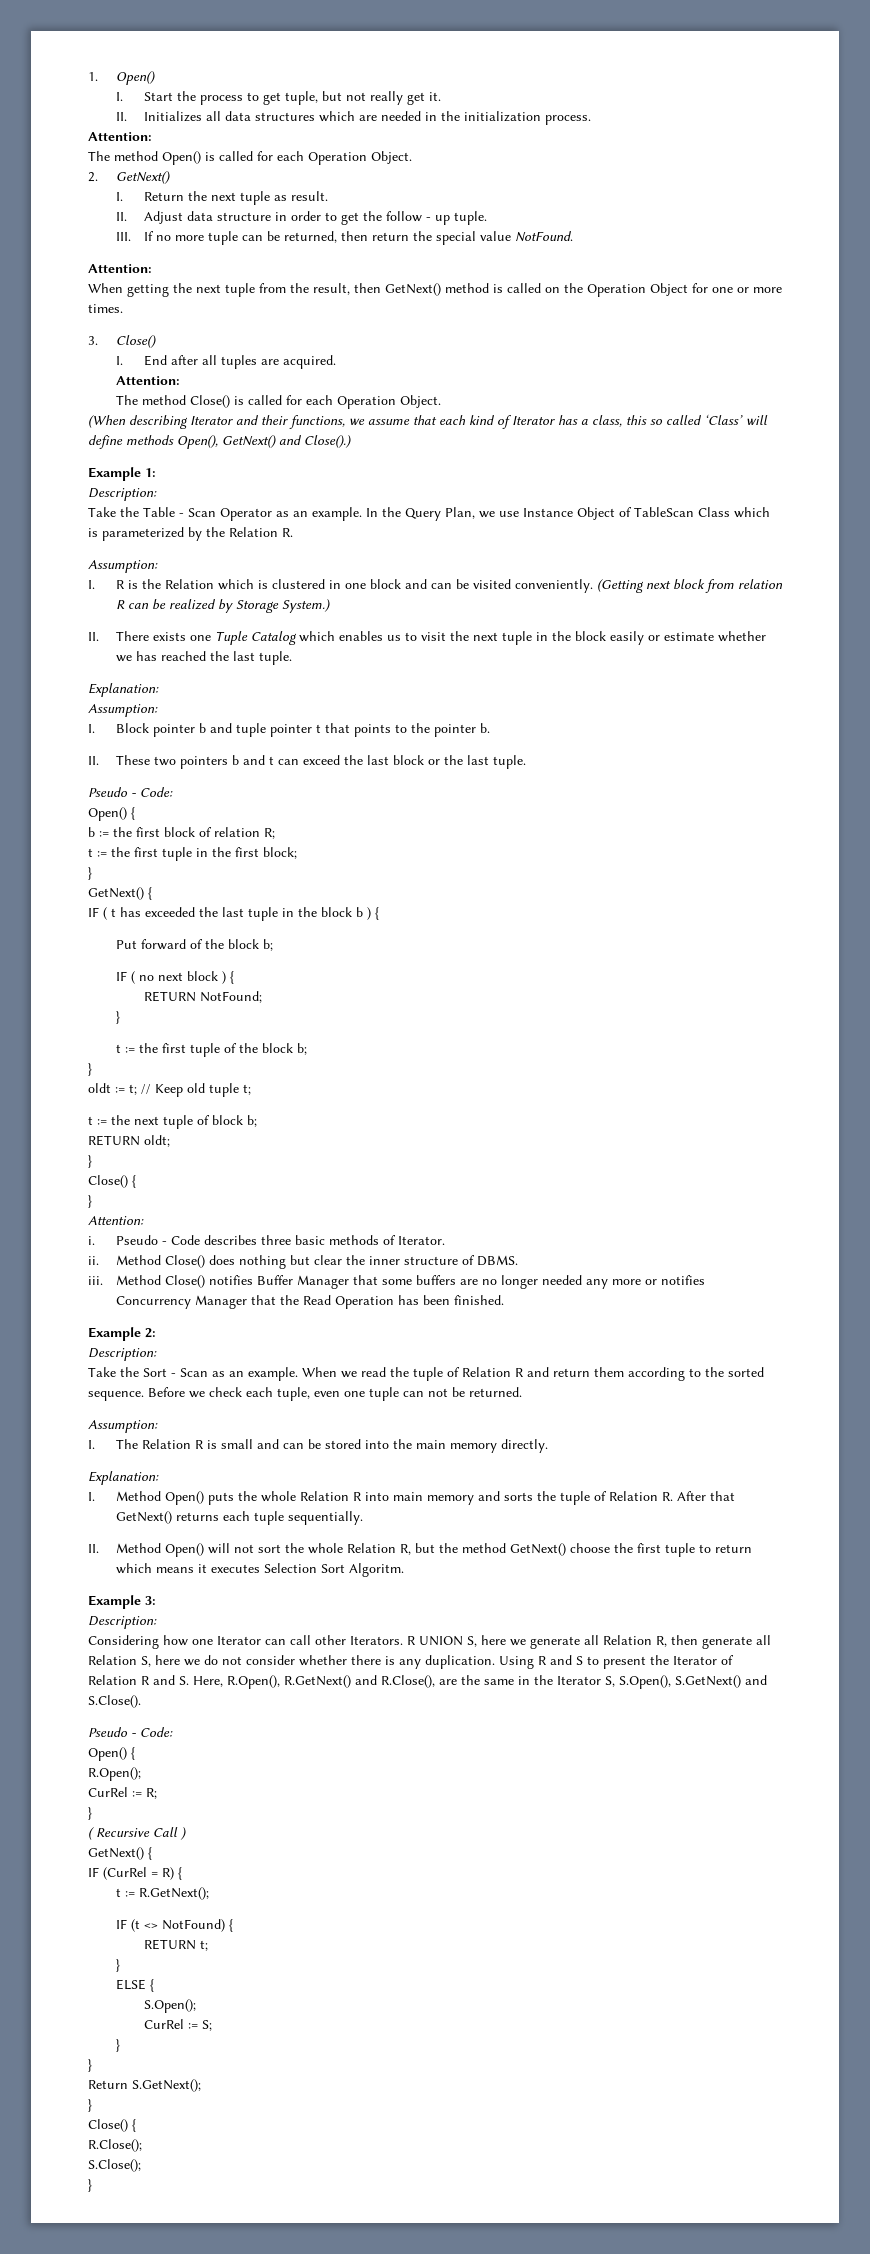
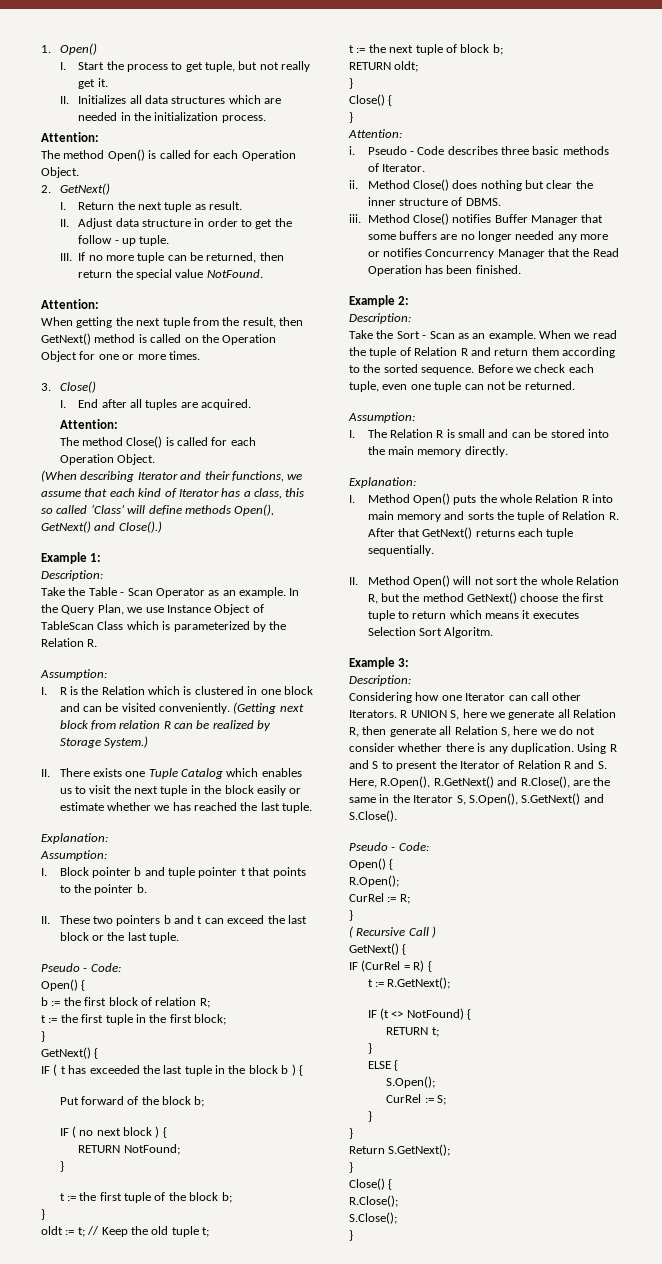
(183, 1090) none -> [130,1226,148,1235] the

